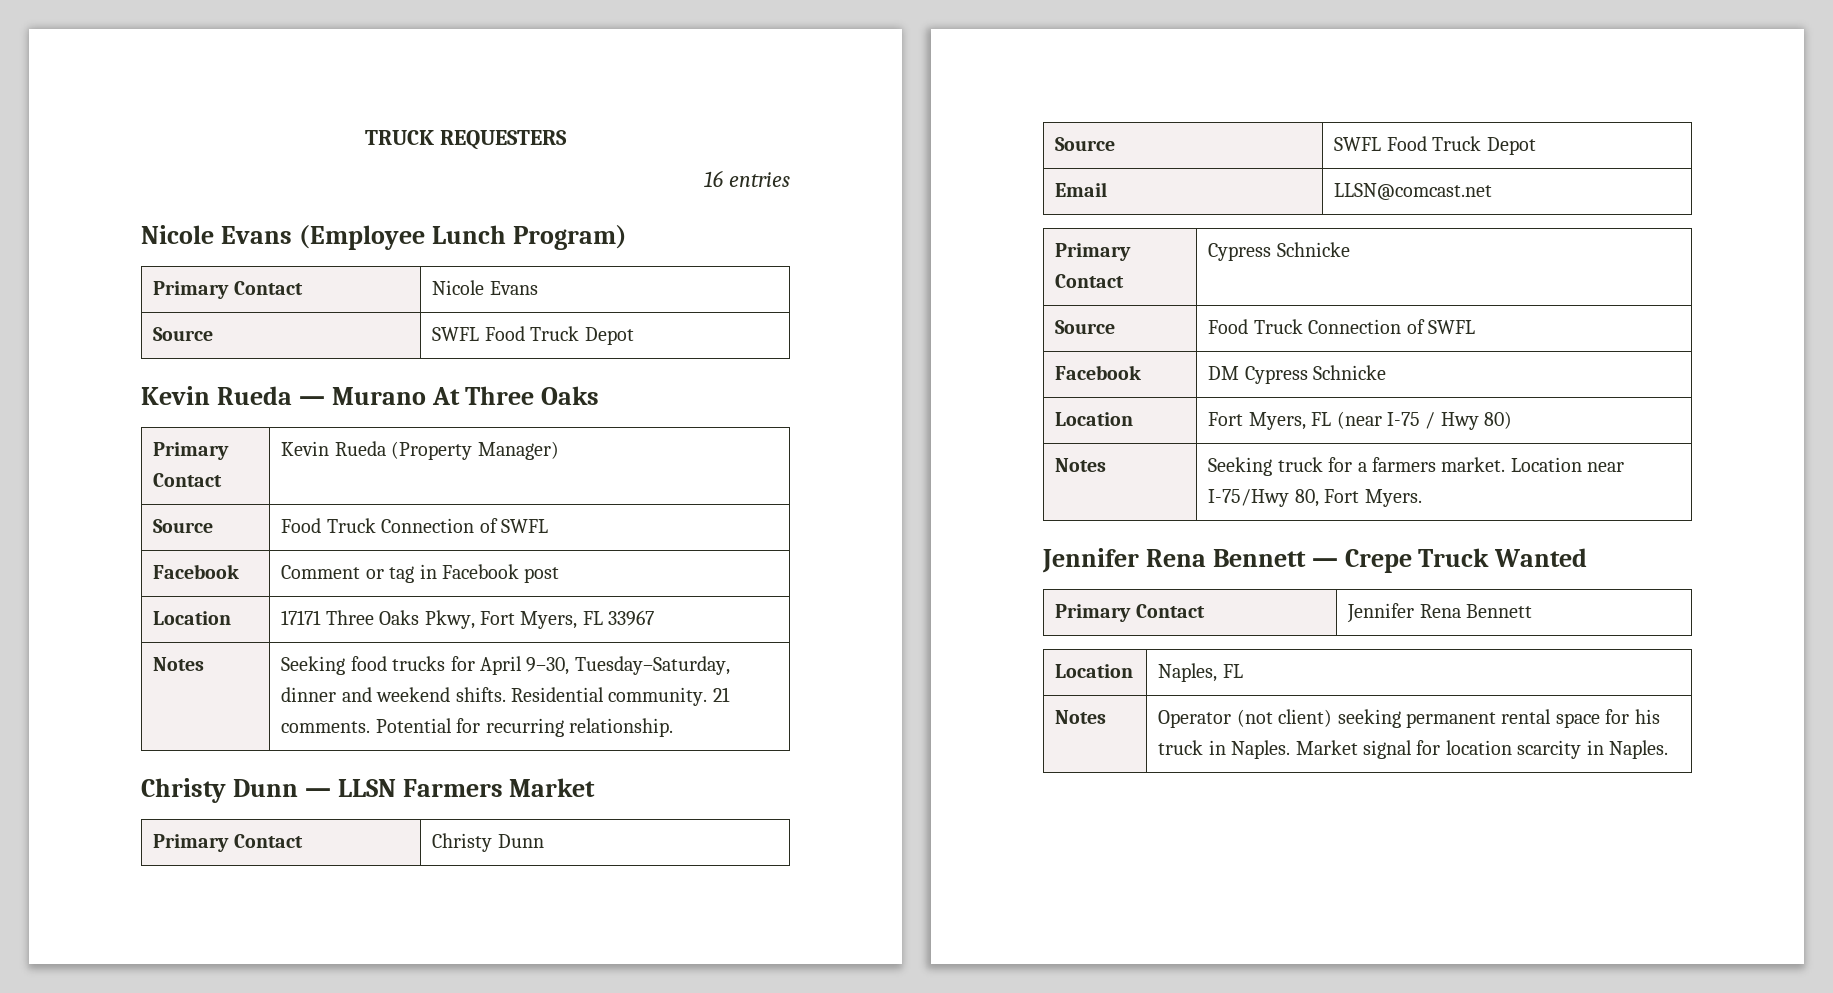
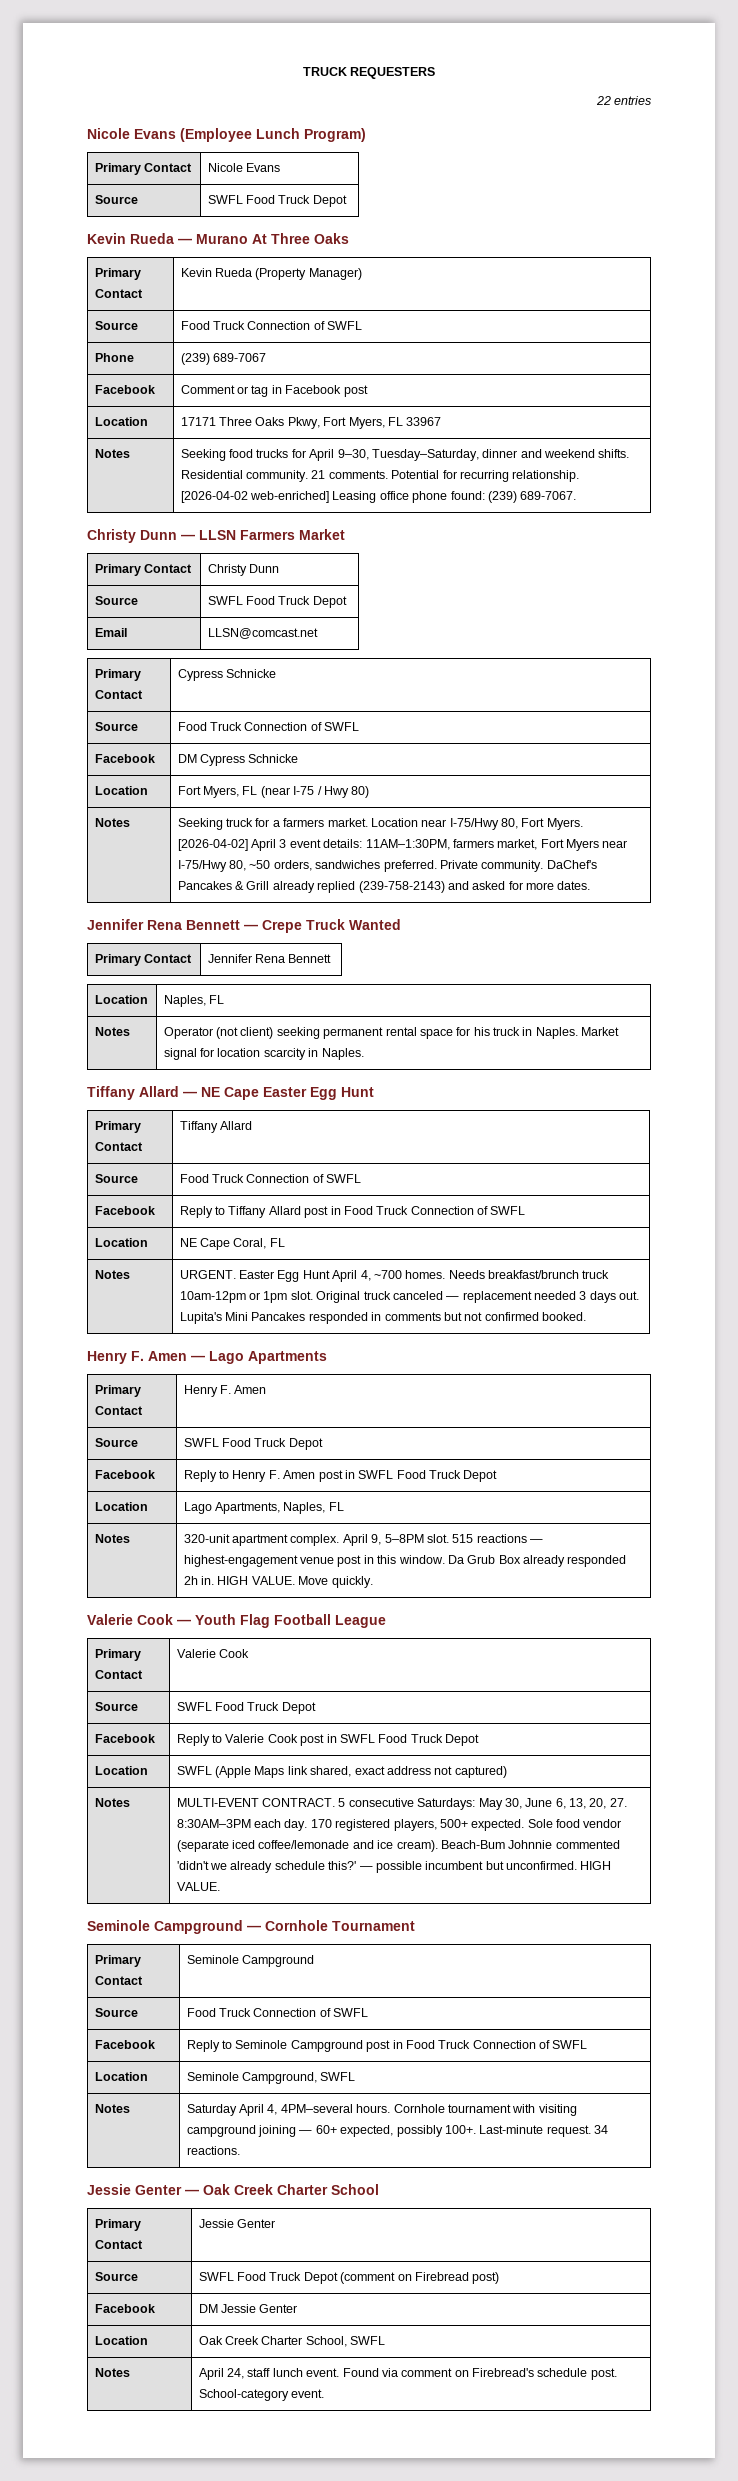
[704,170,724,187] 16 -> [595,96,611,105] 22
(549, 526) none -> [94,353,134,362] [180,353,267,365] // Phone | (239) 689-7067
(674, 727) none -> [180,491,577,503] [2026-04-02 web-enriched] Leasing office phone found: (239) 689-7067.
(1422, 498) none -> [177,839,628,851] [177,860,597,872] [177,881,591,893] [2026-04-02] April 3 event details: 11AM–1:30PM, farmers market, Fort Myers near I-75/Hwy 80, ~50 orders, sandwiches preferred. Private community. DaChef's Pancakes & Grill already replied (239-758-2143) and asked for more dates.
(1669, 749) none -> [87,1086,374,1100] [94,1121,141,1133] [94,1142,143,1151] [179,1121,253,1133] [94,1174,138,1183] [179,1174,362,1183] [94,1206,155,1215] [179,1206,526,1218] [94,1238,148,1247] [179,1238,285,1250] [94,1270,130,1279] [179,1270,610,1282] [179,1291,640,1303] [179,1312,587,1324] [87,1351,327,1364] [94,1385,141,1397] [94,1406,143,1415] [183,1385,267,1397] [94,1438,138,1447] [183,1438,323,1450] [94,1470,155,1479] [183,1470,498,1482] [94,1502,148,1511] [183,1502,344,1514] [94,1534,130,1543] [183,1534,544,1546] [183,1555,627,1567] [183,1576,373,1588] [87,1614,386,1628] [94,1649,141,1661] [94,1670,143,1679] [176,1649,250,1658] [94,1702,138,1711] [176,1702,316,1714] [94,1734,155,1743] [176,1734,480,1746] [94,1766,148,1775] [176,1766,507,1778] [94,1798,130,1807] [176,1798,627,1810] [176,1819,622,1831] [176,1840,620,1852] [176,1861,612,1873] [176,1882,220,1891] [87,1920,415,1934] [94,1955,141,1967] [94,1976,143,1985] [186,1955,315,1967] [94,2008,138,2017] [186,2008,369,2017] [94,2040,155,2049] [186,2040,588,2052] [94,2072,148,2081] [186,2072,356,2084] [94,2104,130,2113] [186,2104,577,2116] [186,2125,609,2137] [186,2146,240,2155] [87,2184,379,2195] [94,2219,141,2231] [94,2240,143,2249] [198,2219,276,2228] [94,2272,138,2281] [198,2272,500,2284] [94,2304,155,2313] [198,2304,298,2313] [94,2336,148,2345] [198,2336,386,2347] [94,2368,130,2377] [198,2368,617,2380] [198,2389,325,2401] // Tiffany Allard — NE Cape Easter Egg Hunt // Primary Contact | Tiffany Allard // Source | Food Truck Connection of SWFL // Facebook | Reply to Tiffany Allard post in Food Truck Connection of SWFL // Location | NE Cape Coral, FL // Notes | URGENT. Easter Egg Hunt April 4, ~700 homes. Needs breakfast/brunch truck 10am-12pm or 1pm slot. Original truck canceled — replacement needed 3 days out. Lupita's Mini Pancakes responded in comments but not confirmed booked. // Henry F. Amen — Lago Apartments // Primary Contact | Henry F. Amen // Source | SWFL Food Truck Depot // Facebook | Reply to Henry F. Amen post in SWFL Food Truck Depot // Location | Lago Apartments, Naples, FL // Notes | 320-unit apartment complex. April 9, 5–8PM slot. 515 reactions — highest-engagement venue post in this window. Da Grub Box already responded 2h in. HIGH VALUE. Move quickly. // Valerie Cook — Youth Flag Football League // Primary Contact | Valerie Cook // Source | SWFL Food Truck Depot // Facebook | Reply to Valerie Cook post in SWFL Food Truck Depot // Location | SWFL (Apple Maps link shared, exact address not captured) // Notes | MULTI-EVENT CONTRACT. 5 consecutive Saturdays: May 30, June 6, 13, 20, 27. 8:30AM–3PM each day. 170 registered players, 500+ expected. Sole food vendor (separate iced coffee/lemonade and ice cream). Beach-Bum Johnnie commented 'didn't we already schedule this?' — possible incumbent but unconfirmed. HIGH VALUE. // Seminole Campground — Cornhole Tournament // Primary Contact | Seminole Campground // Source | Food Truck Connection of SWFL // Facebook | Reply to Seminole Campground post in Food Truck Connection of SWFL // Location | Seminole Campground, SWFL // Notes | Saturday April 4, 4PM–several hours. Cornhole tournament with visiting campground joining — 60+ expected, possibly 100+. Last-minute request. 34 reactions. // Jessie Genter — Oak Creek Charter School // Primary Contact | Jessie Genter // Source | SWFL Food Truck Depot (comment on Firebread post) // Facebook | DM Jessie Genter // Location | Oak Creek Charter School, SWFL // Notes | April 24, staff lunch event. Found via comment on Firebread's schedule post. School-category event.

